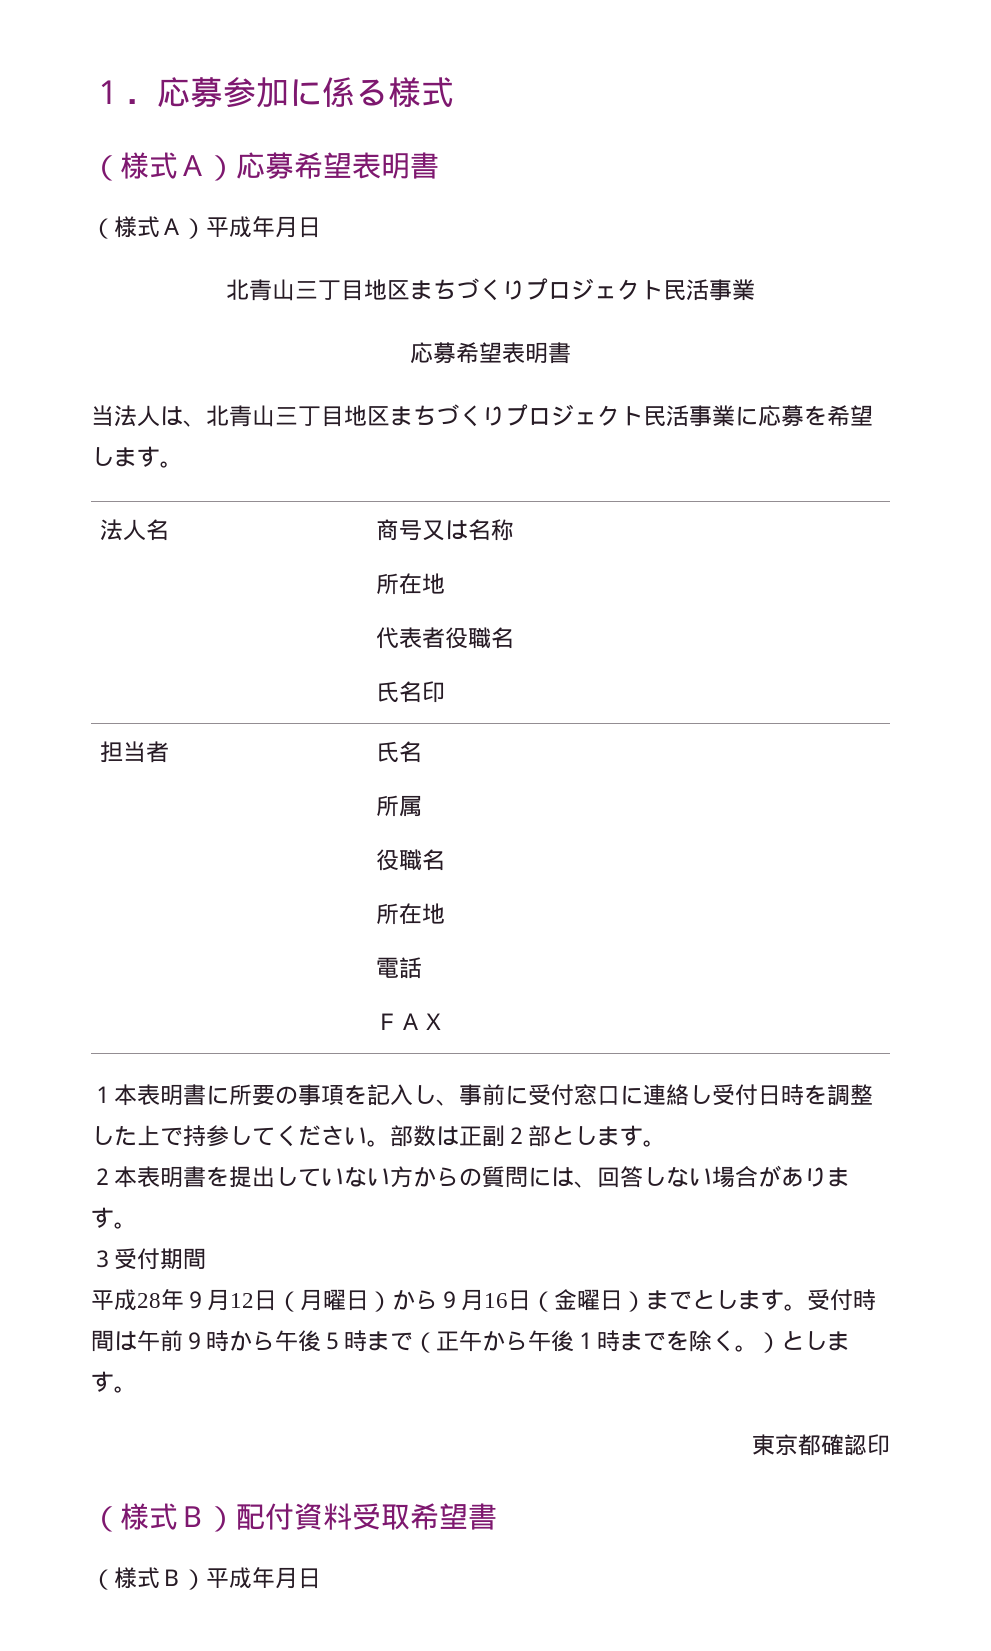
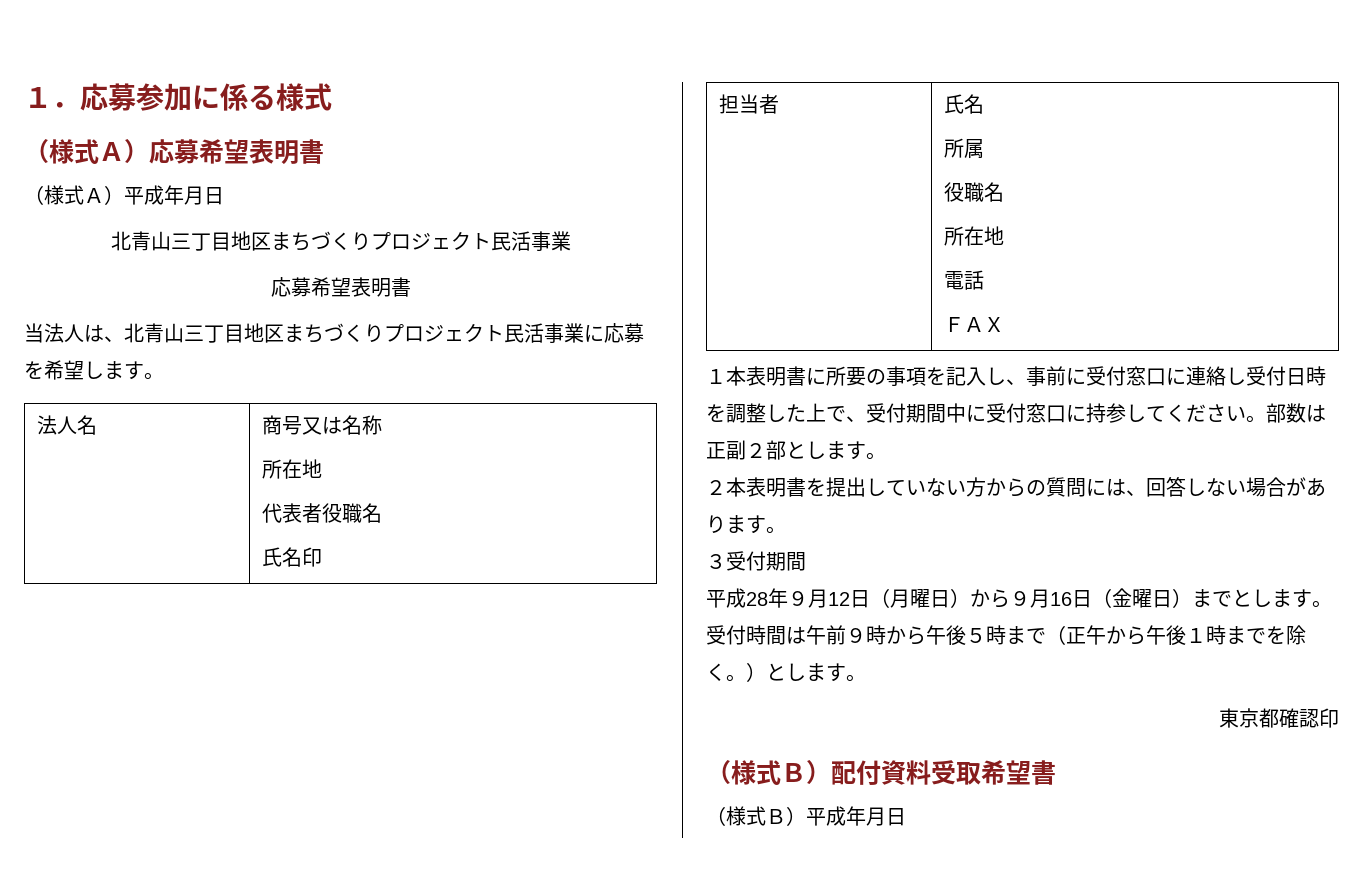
(183, 1136) none -> [846,403,1086,423] 、受付期間中に受付窓口に

